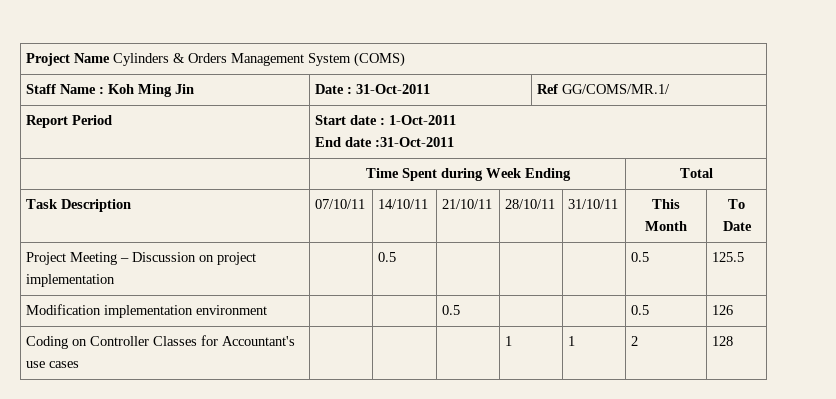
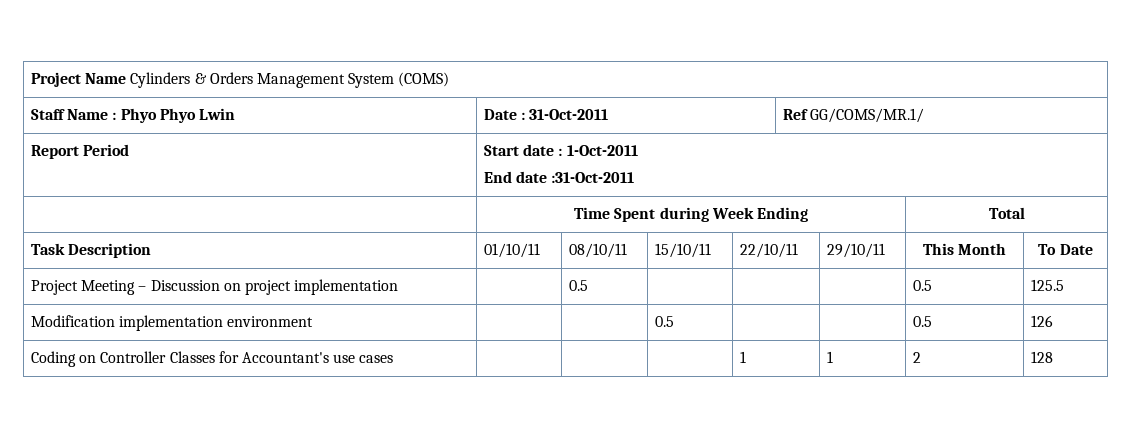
[108,84,195,97] Koh Ming Jin -> [120,108,235,123] Phyo Phyo Lwin
[315,199,366,209] [378,199,429,209] [442,199,493,209] [505,199,556,209] [568,199,619,209] 07/10/11 | 14/10/11 | 21/10/11 | 28/10/11 | 31/10/11 -> [483,243,540,258] [568,243,627,258] [654,243,711,258] [739,243,798,258] [826,243,885,258] 01/10/11 | 08/10/11 | 15/10/11 | 22/10/11 | 29/10/11

